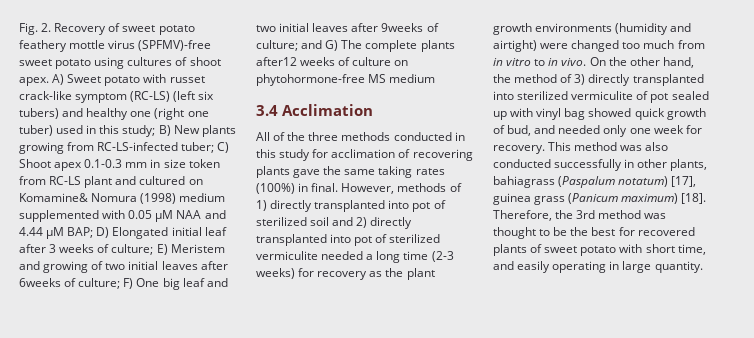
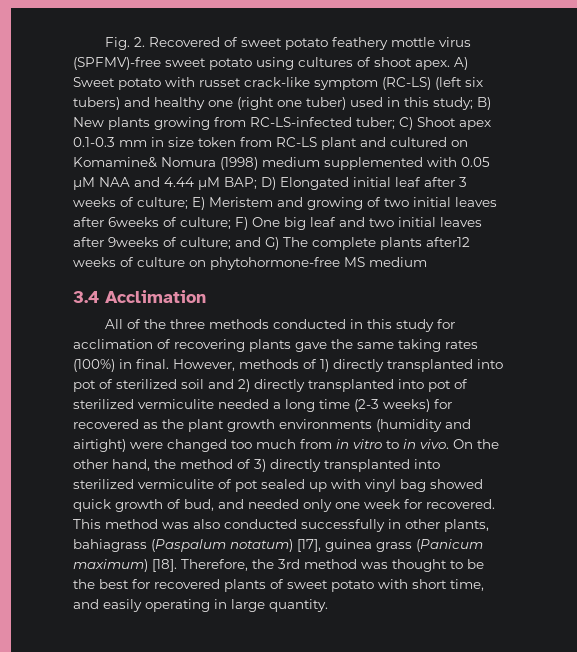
[54,23,107,35] Recovery -> [149,37,221,47] Recovered
[317,271,368,280] recovery -> [73,419,139,429] recovered
[493,145,545,154] recovery. -> [426,499,495,509] recovered.

